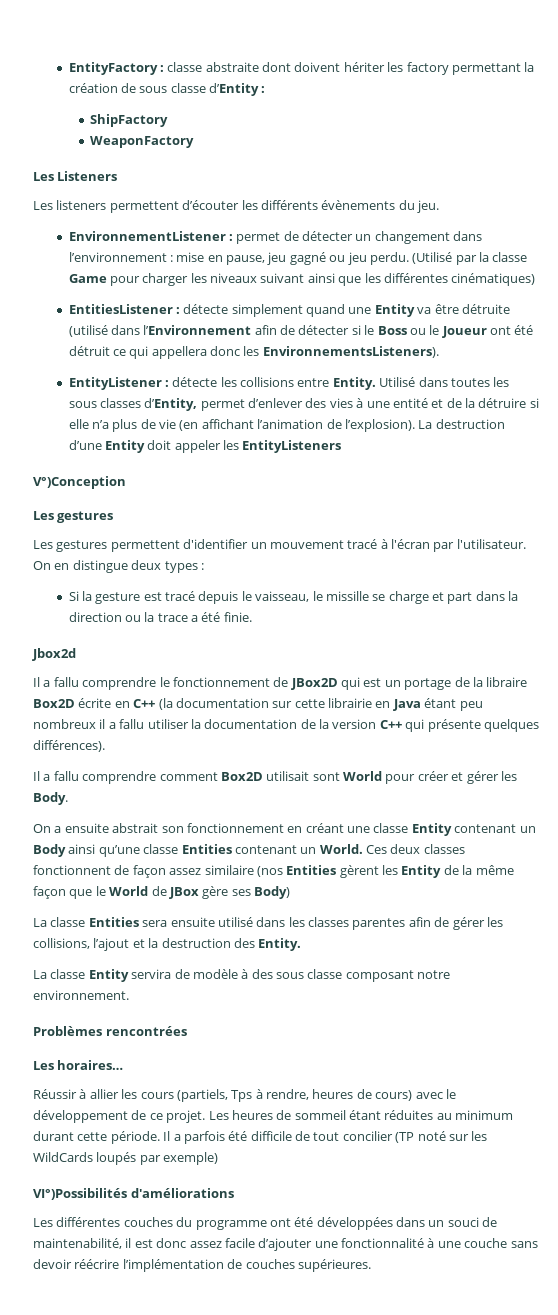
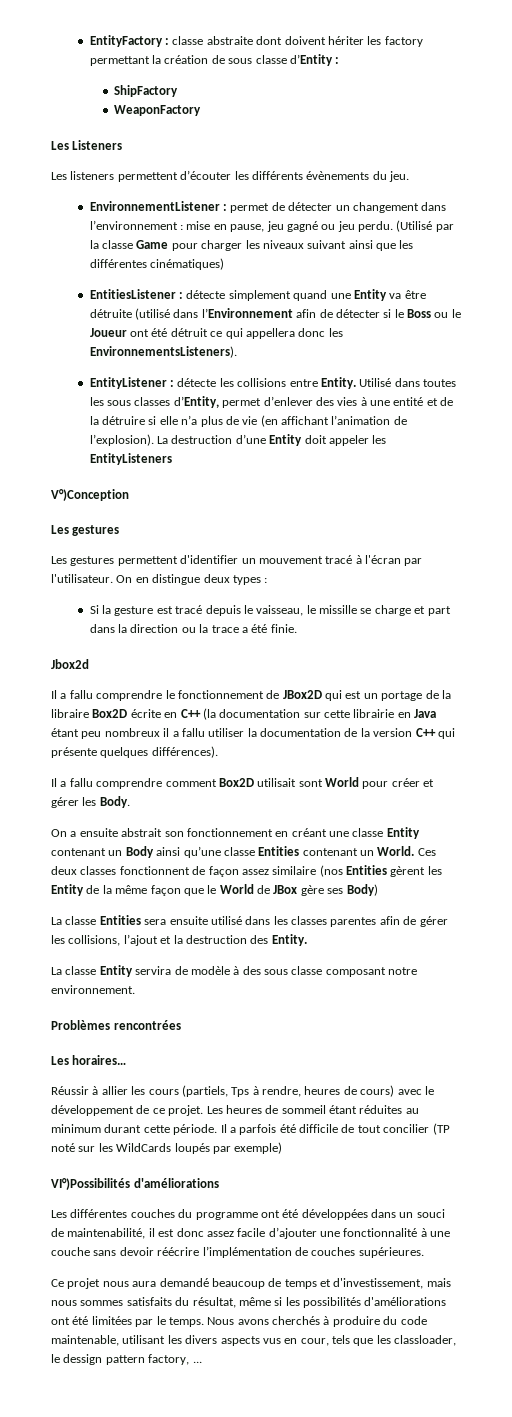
(371, 1265) none -> [51,1278,451,1289] [51,1297,447,1308] [51,1316,427,1327] [51,1335,457,1346] [51,1354,202,1365] // Ce projet nous aura demandé beaucoup de temps et d'investissement, mais nous sommes satisfaits du résultat, même si les possibilités d'améliorations ont été limitées par le temps. Nous avons cherchés à produire du code maintenable, utilisant les divers aspects vus en cour, tels que les classloader, le dessign pattern factory, ...

